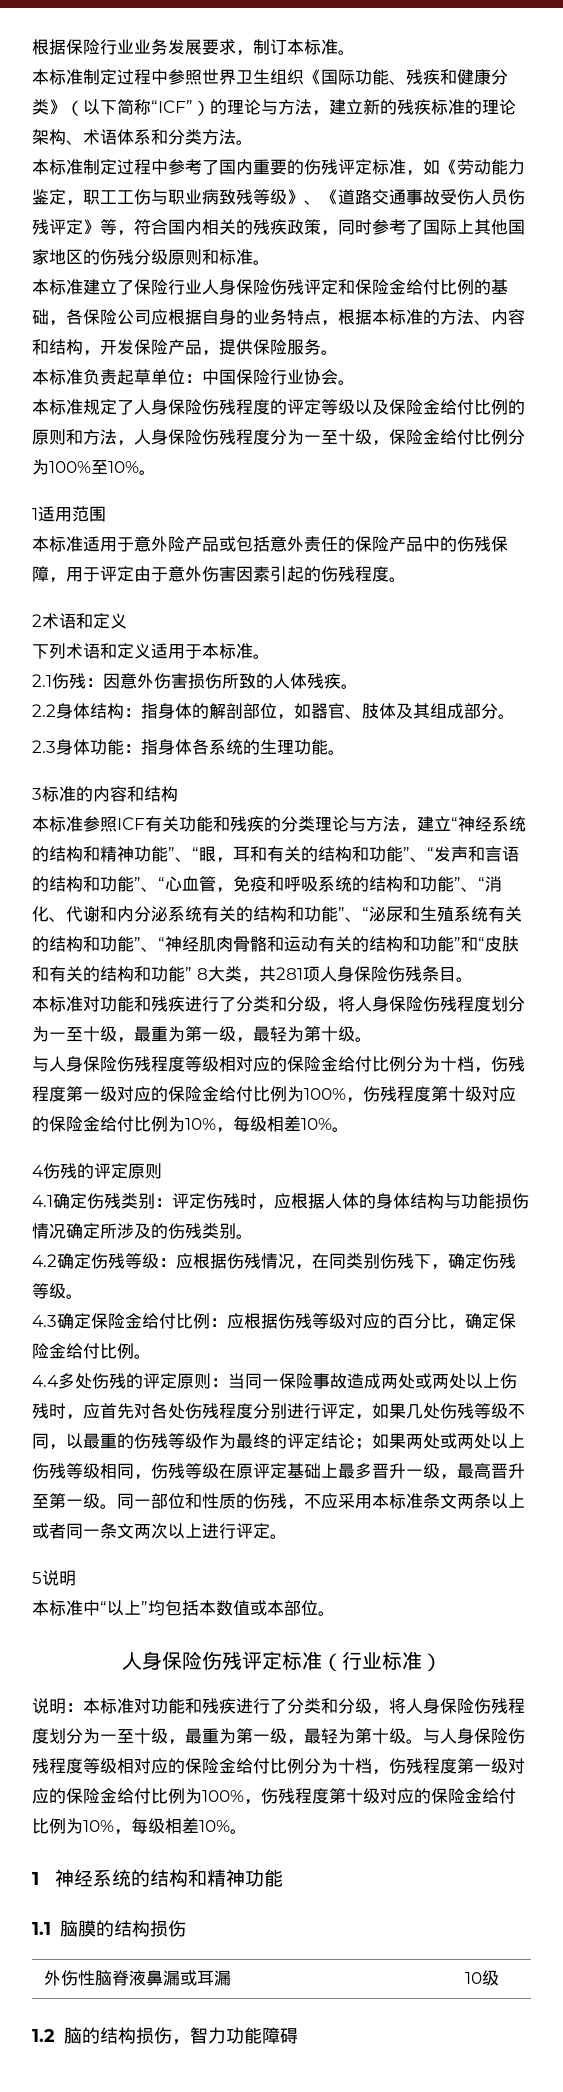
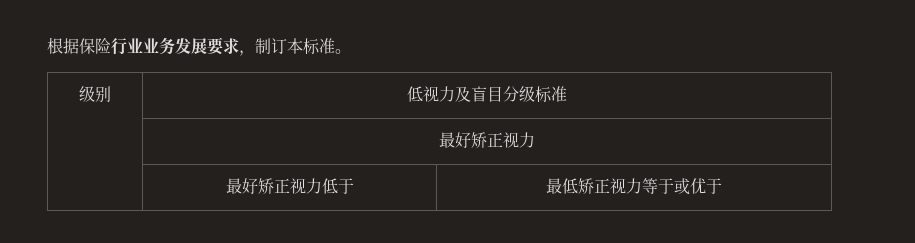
[32,69,508,85] [32,99,516,116] [32,129,253,145] [32,159,525,176] [32,189,525,206] [32,219,525,236] [32,249,270,265] [32,279,508,295] [32,309,525,326] [32,339,338,356] [32,369,355,385] [32,399,525,415] [32,429,525,446] [32,459,156,475] [32,506,106,522] [32,536,508,552] [32,566,406,583] [32,613,127,629] [32,643,270,659] [32,673,358,689] [32,703,515,720] [32,739,345,755] [32,786,178,802] [32,816,526,833] [32,846,519,863] [32,876,502,893] [32,906,522,922] [32,936,519,952] [32,966,473,983] [32,996,525,1013] [32,1026,372,1043] [32,1056,525,1073] [32,1086,516,1103] [32,1116,349,1133] [32,1163,162,1179] [32,1193,529,1210] [32,1223,253,1239] [32,1253,516,1270] [32,1283,83,1299] [32,1313,516,1330] [32,1343,151,1359] [32,1373,517,1389] [32,1403,525,1420] [32,1433,525,1450] [32,1463,525,1480] [32,1493,525,1510] [32,1523,287,1539] [32,1570,76,1586] [32,1600,335,1616] [121,1651,442,1672] [32,1698,525,1715] [32,1728,525,1745] [32,1758,525,1775] [32,1788,516,1805] [32,1818,247,1835] [32,1869,284,1887] [32,1920,186,1937] [44,1970,232,1986] [465,1970,499,1986] [32,2027,298,2045] // 本标准制定过程中参照世界卫生组织《国际功能、残疾和健康分类》（以下简称“ICF”）的理论与方法，建立新的残疾标准的理论架构、术语体系和分类方法。 // 本标准制定过程中参考了国内重要的伤残评定标准，如《劳动能力鉴定，职工工伤与职业病致残等级》、《道路交通事故受伤人员伤残评定》等，符合国内相关的残疾政策，同时参考了国际上其他国家地区的伤残分级原则和标准。 // 本标准建立了保险行业人身保险伤残评定和保险金给付比例的基础，各保险公司应根据自身的业务特点，根据本标准的方法、内容和结构，开发保险产品，提供保险服务。 // 本标准负责起草单位：中国保险行业协会。 // 本标准规定了人身保险伤残程度的评定等级以及保险金给付比例的原则和方法，人身保险伤残程度分为一至十级，保险金给付比例分为100%至10%。 // 1适用范围 // 本标准适用于意外险产品或包括意外责任的保险产品中的伤残保障，用于评定由于意外伤害因素引起的伤残程度。 // 2术语和定义 // 下列术语和定义适用于本标准。 // 2.1伤残：因意外伤害损伤所致的人体残疾。 // 2.2身体结构：指身体的解剖部位，如器官、肢体及其组成部分。 // 2.3身体功能：指身体各系统的生理功能。 // 3标准的内容和结构 // 本标准参照ICF有关功能和残疾的分类理论与方法，建立“神经系统的结构和精神功能”、“眼，耳和有关的结构和功能”、“发声和言语的结构和功能”、“心血管，免疫和呼吸系统的结构和功能”、“消化、代谢和内分泌系统有关的结构和功能”、“泌尿和生殖系统有关的结构和功能”、“神经肌肉骨骼和运动有关的结构和功能”和“皮肤和有关的结构和功能” 8大类，共281项人身保险伤残条目。 // 本标准对功能和残疾进行了分类和分级，将人身保险伤残程度划分为一至十级，最重为第一级，最轻为第十级。 // 与人身保险伤残程度等级相对应的保险金给付比例分为十档，伤残程度第一级对应的保险金给付比例为100%，伤残程度第十级对应的保险金给付比例为10%，每级相差10%。 // 4伤残的评定原则 // 4.1确定伤残类别：评定伤残时，应根据人体的身体结构与功能损伤情况确定所涉及的伤残类别。 // 4.2确定伤残等级：应根据伤残情况，在同类别伤残下，确定伤残等级。 // 4.3确定保险金给付比例：应根据伤残等级对应的百分比，确定保险金给付比例。 // 4.4多处伤残的评定原则：当同一保险事故造成两处或两处以上伤残时，应首先对各处伤残程度分别进行评定，如果几处伤残等级不同，以最重的伤残等级作为最终的评定结论；如果两处或两处以上伤残等级相同，伤残等级在原评定基础上最多晋升一级，最高晋升至第一级。同一部位和性质的伤残，不应采用本标准条文两条以上或者同一条文两次以上进行评定。 // 5说明 // 本标准中“以上”均包括本数值或本部位。 // 人身保险伤残评定标准（行业标准） // 说明：本标准对功能和残疾进行了分类和分级，将人身保险伤残程度划分为一至十级，最重为第一级，最轻为第十级。与人身保险伤残程度等级相对应的保险金给付比例分为十档，伤残程度第一级对应的保险金给付比例为100%，伤残程度第十级对应的保险金给付比例为10%，每级相差10%。 // 1神经系统的结构和精神功能 // 1.1脑膜的结构损伤 // 外伤性脑脊液鼻漏或耳漏 | 10级 // 1.2脑的结构损伤，智力功能障碍 -> [79,86,111,102] [407,86,567,103] [439,132,535,148] [225,178,354,194] [546,178,722,195] // 级别 | 低视力及盲目分级标准 // | 最好矫正视力 // | 最好矫正视力低于 | 最低矫正视力等于或优于

